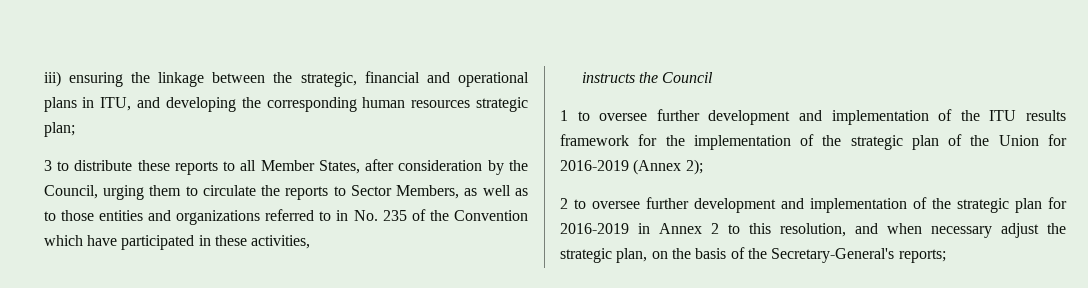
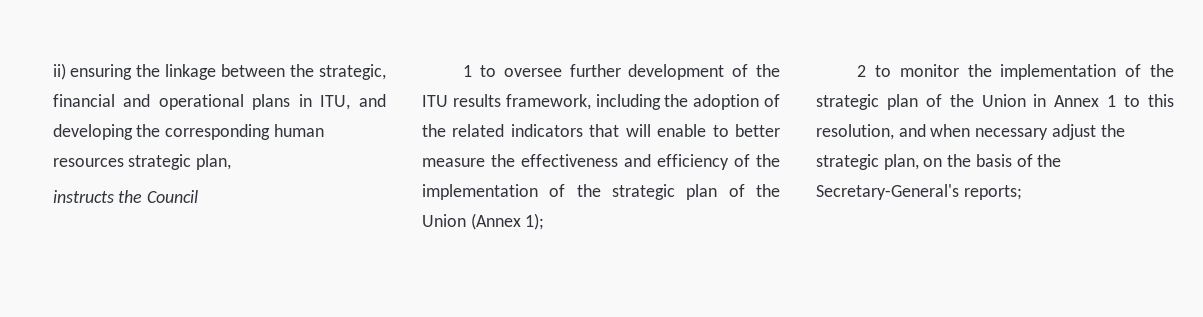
[43,71,61,87] iii) -> [52,63,66,80] ii)
[43,122,75,137] [43,159,528,175] [43,185,528,200] [43,209,528,225] [43,235,311,250] plan; // 3 to distribute these reports to all Member States, after consideration by the Council, urging them to circulate the reports to Sector Members, as well as to those entities and organizations referred to in No. 235 of the Convention which have participated in these activities, -> [195,154,231,170] plan,
[799,110,929,125] and implementation -> (725, 72) none
[560,134,1067,150] [560,159,703,175] [560,197,1067,213] [560,223,629,234] framework for the implementation of the strategic plan of the Union for 2016-2019 (Annex 2); // 2 to oversee further development and implementation of the strategic plan for 2016-2019 -> [505,94,780,110] [422,124,780,137] [422,154,780,170] [422,184,780,200] [422,213,545,230] [857,64,1174,80] [816,94,1026,110] framework, including the adoption of the related indicators that will enable to better measure the effectiveness and efficiency of the implementation of the strategic plan of the Union (Annex 1); // 2 to monitor the implementation of the strategic plan of the Union
[711,223,719,234] 2 -> [1107,95,1117,107] 1

